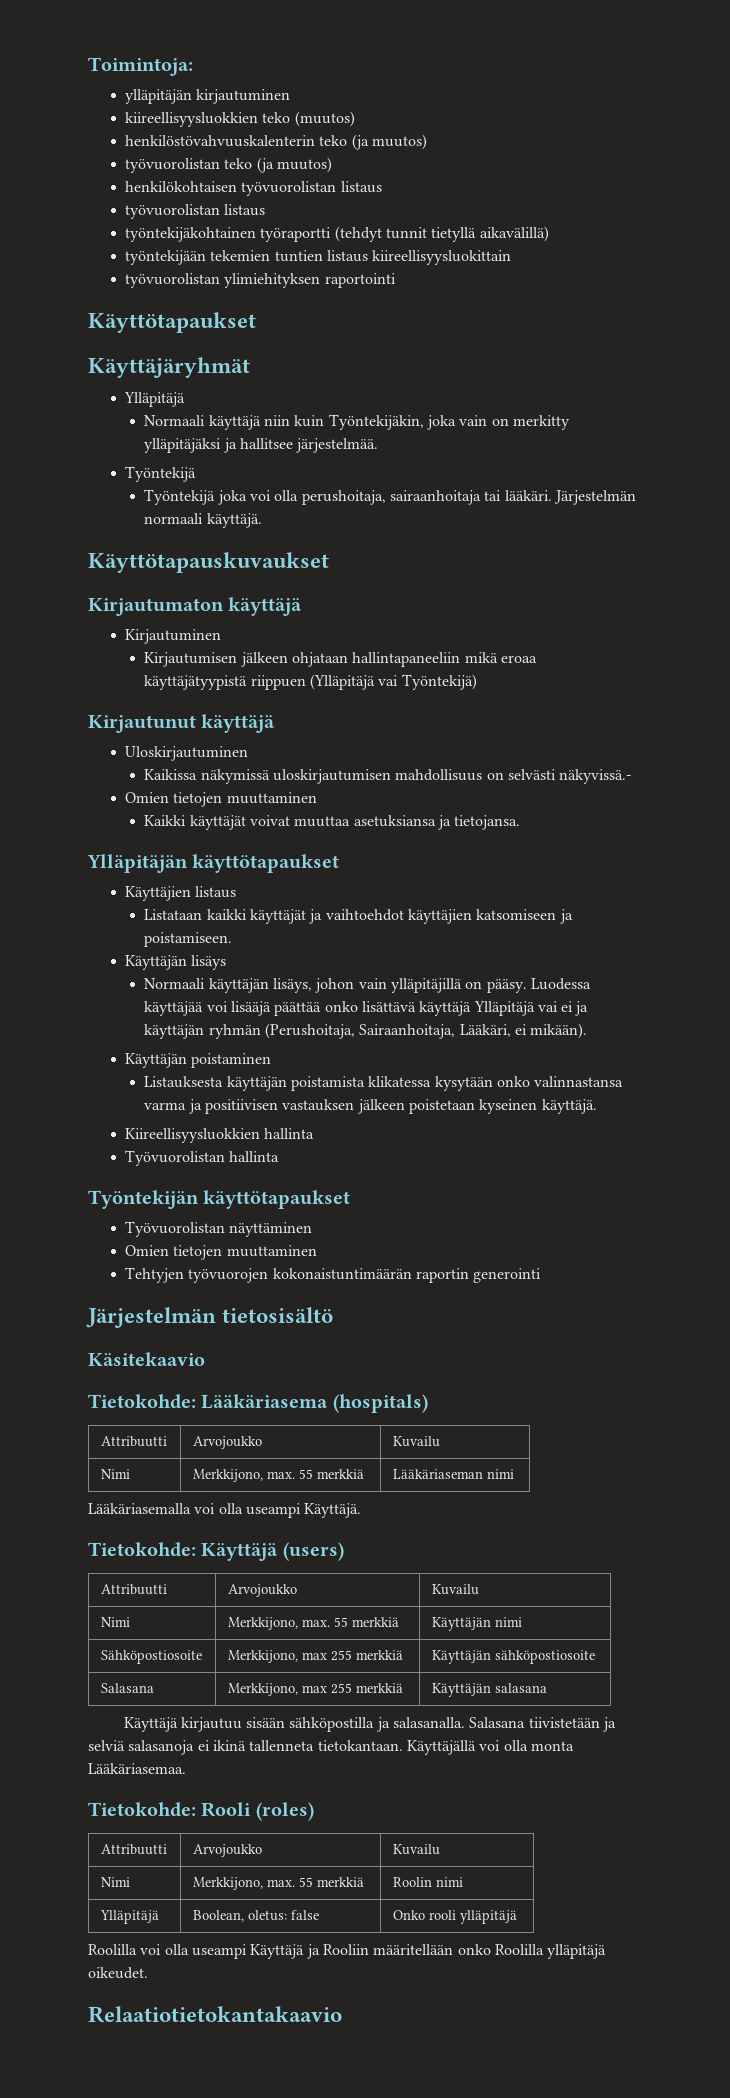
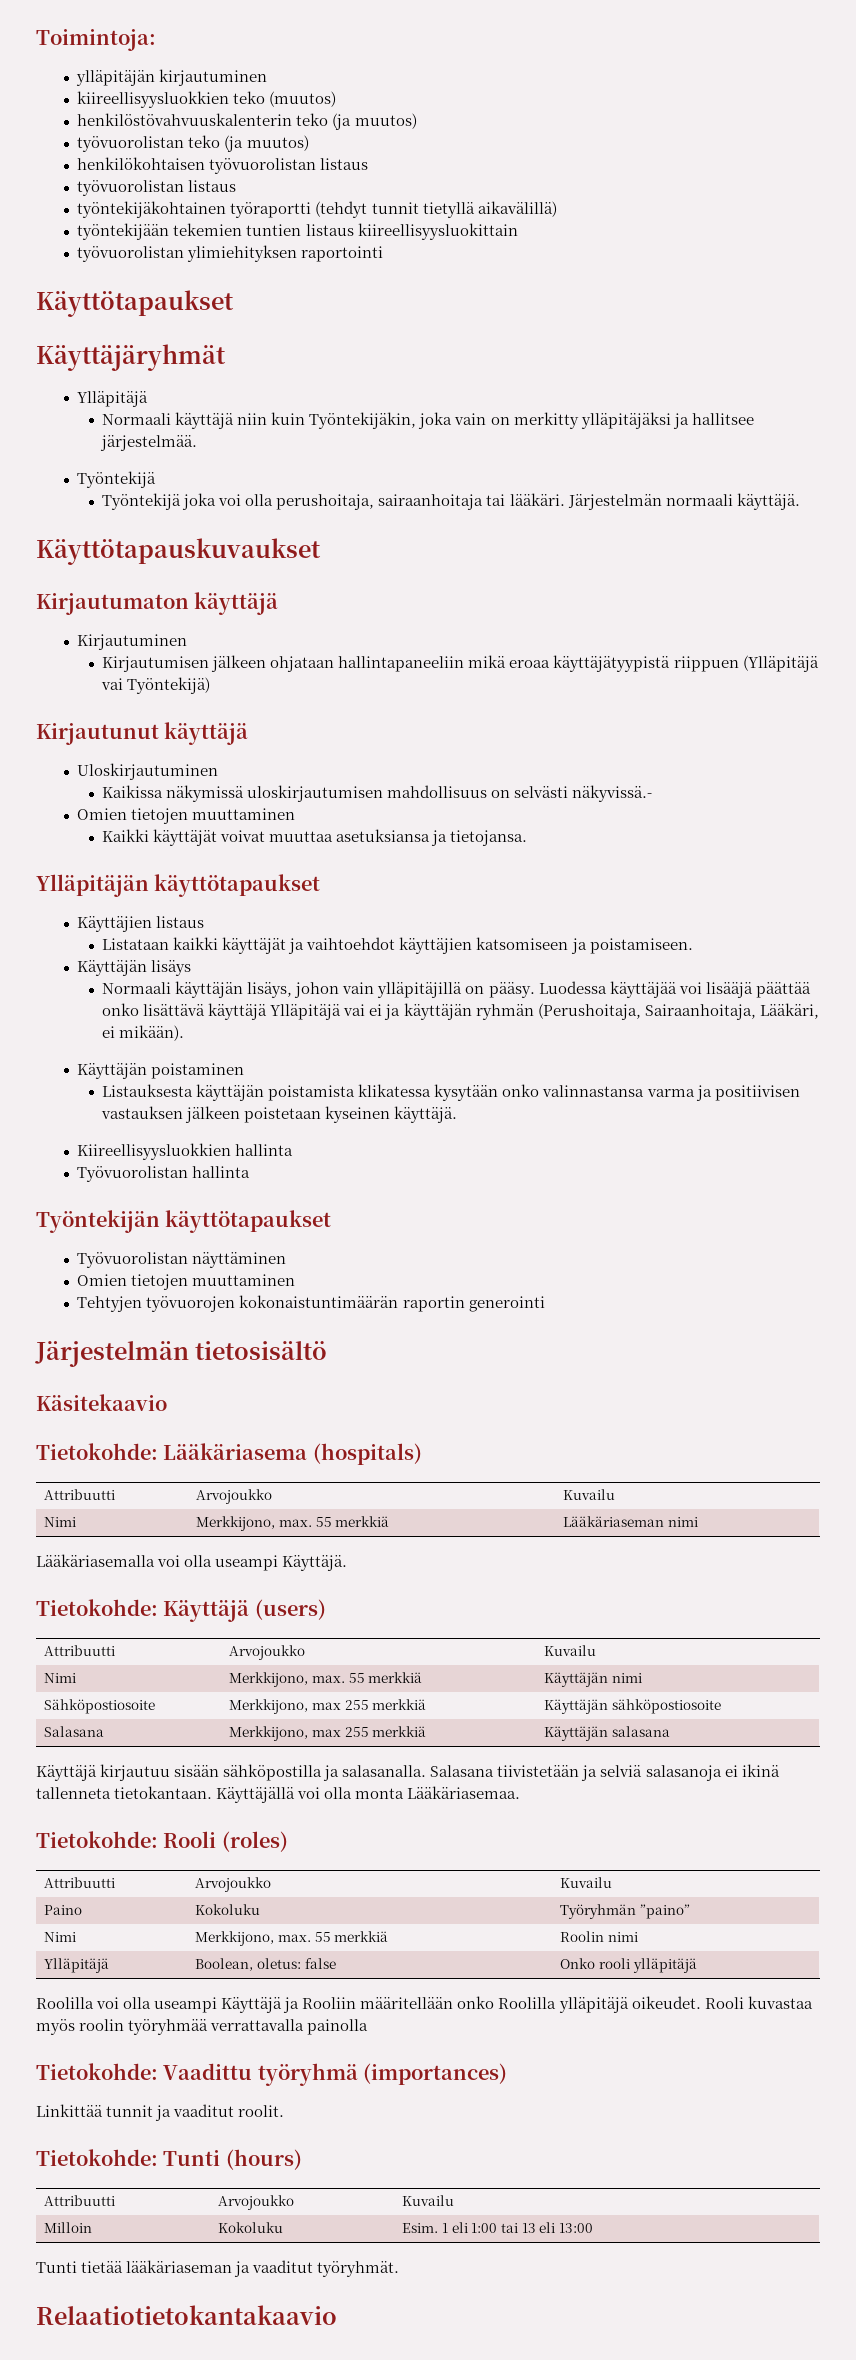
(440, 1849) none -> [44,1905,83,1915] [195,1904,261,1915] [560,1904,691,1919] // Paino | Kokoluku | Työryhmän ”paino”
(148, 1973) none -> [704,1996,813,2009] [36,2019,369,2035] [36,2063,508,2086] [36,2104,285,2121] [36,2149,302,2170] [44,2195,116,2206] [218,2195,295,2210] [402,2195,455,2206] [44,2222,93,2233] [218,2222,284,2233] [402,2222,593,2233] [36,2260,400,2277] Rooli kuvastaa myös roolin työryhmää verrattavalla painolla // Tietokohde: Vaadittu työryhmä (importances) // Linkittää tunnit ja vaaditut roolit. // Tietokohde: Tunti (hours) // Attribuutti | Arvojoukko | Kuvailu // Milloin | Kokoluku | Esim. 1 eli 1:00 tai 13 eli 13:00 // Tunti tietää lääkäriaseman ja vaaditut työryhmät.

